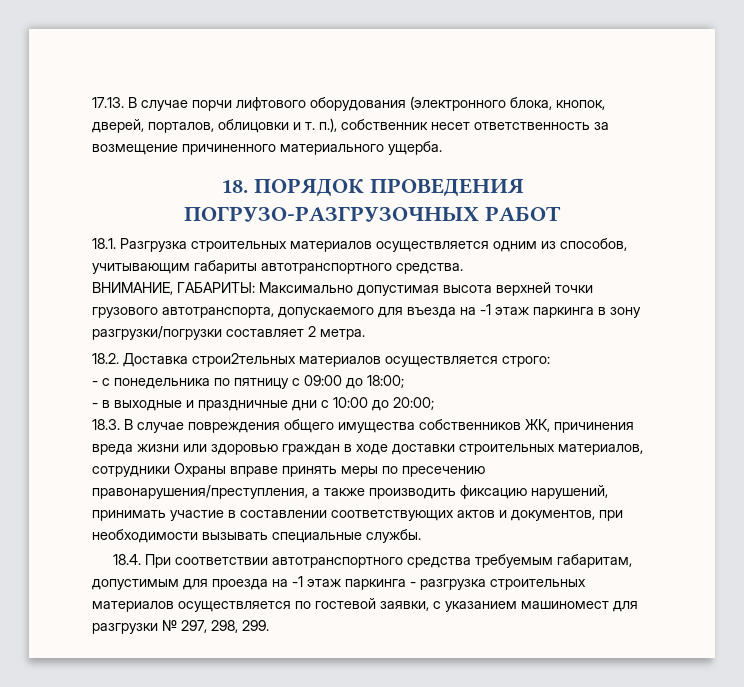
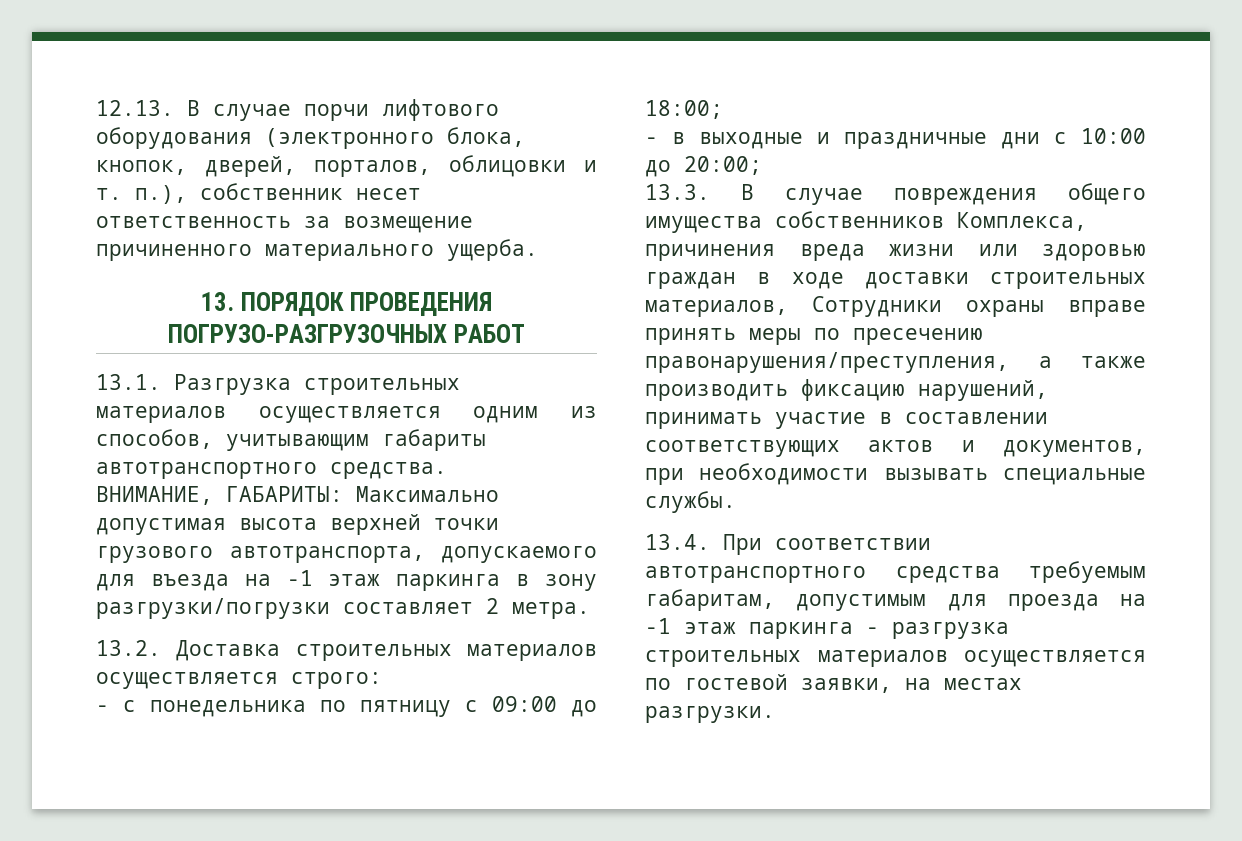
[92,97,124,108] 17.13. -> [96,100,174,116] 12.13.
[220,180,248,193] 18. -> [200,292,234,311] 13.
[92,238,116,249] 18.1. -> [96,374,161,390] 13.1.
[92,353,296,367] 18.2. Доставка строи2тельных -> [96,640,452,661] 13.2. Доставка строительных
[92,419,120,430] 18.3. -> [645,184,710,200] 13.3.
[525,419,550,432] ЖК, -> [957,212,1087,231] Комплекса,
[92,463,226,477] сотрудники Охраны -> [812,296,1044,317] Сотрудники охраны
[113,554,142,565] 18.4. -> [645,534,710,550] 13.4.
[433,601,638,612] [92,620,269,634] с указанием машиномест для разгрузки № 297, 298, 299. -> [905,678,1022,690] [645,706,775,723] на местах разгрузки.

